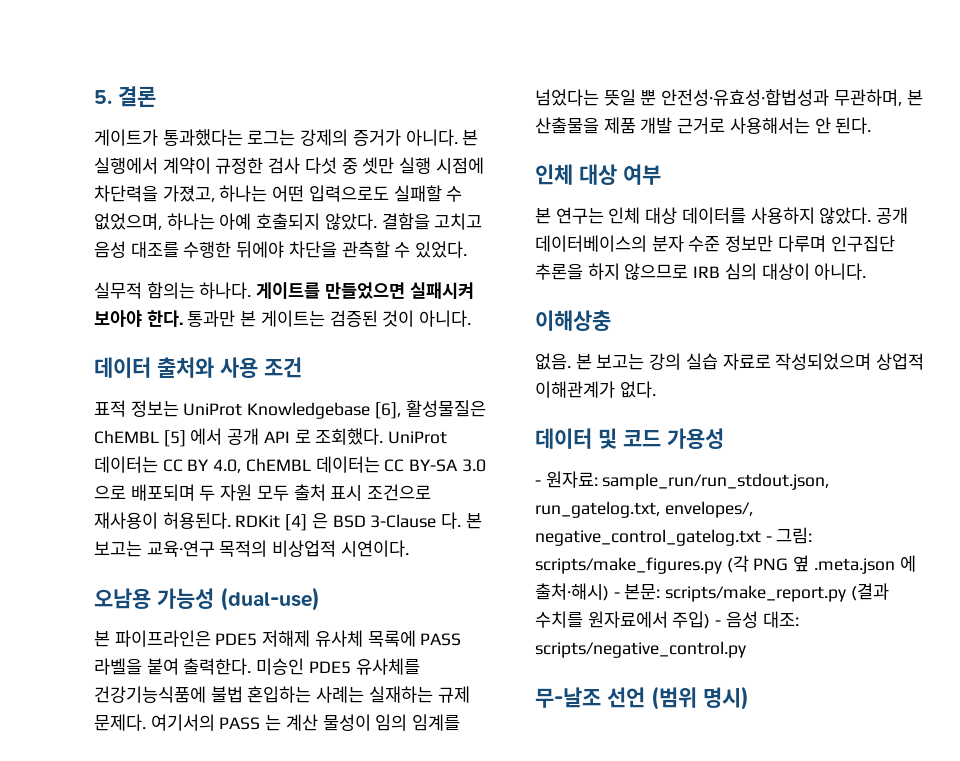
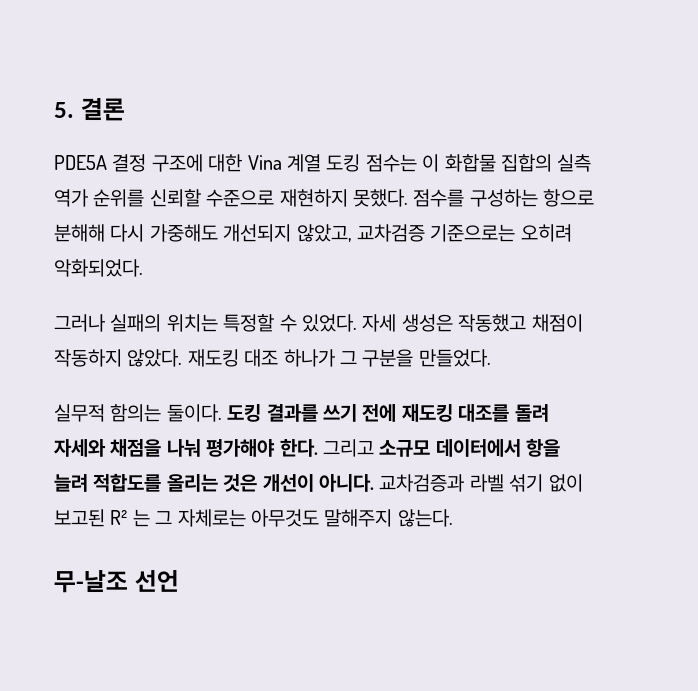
[94,129,479,146] [94,157,484,174] [94,185,463,202] [94,213,483,230] [94,241,468,258] [94,282,474,299] [94,310,472,327] [94,357,302,378] [94,400,486,419] [94,428,448,447] [94,456,486,473] [94,484,432,501] [94,512,482,531] [94,540,409,557] [94,587,320,611] [94,630,462,647] [94,658,420,675] [94,686,470,703] [94,714,461,731] [535,89,923,106] [535,117,872,134] [535,164,661,185] [535,207,909,224] [535,235,895,252] [535,263,867,280] [535,310,611,331] [535,353,925,370] [535,381,656,398] [535,428,724,449] [535,471,830,490] [535,501,753,518] [535,527,813,546] [535,555,916,574] [535,583,889,602] [535,611,799,629] [535,641,746,658] 게이트가 통과했다는 로그는 강제의 증거가 아니다. 본 실행에서 계약이 규정한 검사 다섯 중 셋만 실행 시점에 차단력을 가졌고, 하나는 어떤 입력으로도 실패할 수 없었으며, 하나는 아예 호출되지 않았다. 결함을 고치고 음성 대조를 수행한 뒤에야 차단을 관측할 수 있었다. // 실무적 함의는 하나다. 게이트를 만들었으면 실패시켜 보아야 한다. 통과만 본 게이트는 검증된 것이 아니다. // 데이터 출처와 사용 조건 // 표적 정보는 UniProt Knowledgebase [6], 활성물질은 ChEMBL [5] 에서 공개 API 로 조회했다. UniProt 데이터는 CC BY 4.0, ChEMBL 데이터는 CC BY-SA 3.0 으로 배포되며 두 자원 모두 출처 표시 조건으로 재사용이 허용된다. RDKit [4] 은 BSD 3-Clause 다. 본 보고는 교육·연구 목적의 비상업적 시연이다. // 오남용 가능성 (dual-use) // 본 파이프라인은 PDE5 저해제 유사체 목록에 PASS 라벨을 붙여 출력한다. 미승인 PDE5 유사체를 건강기능식품에 불법 혼입하는 사례는 실재하는 규제 문제다. 여기서의 PASS 는 계산 물성이 임의 임계를 넘었다는 뜻일 뿐 안전성·유효성·합법성과 무관하며, 본 산출물을 제품 개발 근거로 사용해서는 안 된다. // 인체 대상 여부 // 본 연구는 인체 대상 데이터를 사용하지 않았다. 공개 데이터베이스의 분자 수준 정보만 다루며 인구집단 추론을 하지 않으므로 IRB 심의 대상이 아니다. // 이해상충 // 없음. 본 보고는 강의 실습 자료로 작성되었으며 상업적 이해관계가 없다. // 데이터 및 코드 가용성 // - 원자료: sample_run/run_stdout.json, run_gatelog.txt, envelopes/, negative_control_gatelog.txt - 그림: scripts/make_figures.py (각 PNG 옆 .meta.json 에 출처·해시) - 본문: scripts/make_report.py (결과 수치를 원자료에서 주입) - 음성 대조: scripts/negative_control.py -> [54,154,592,172] [54,189,595,207] [54,224,572,242] [54,259,143,277] [54,314,583,332] [54,349,491,367] [54,404,549,422] [54,438,561,457] [54,473,583,492] [54,509,453,527] PDE5A 결정 구조에 대한 Vina 계열 도킹 점수는 이 화합물 집합의 실측 역가 순위를 신뢰할 수준으로 재현하지 못했다. 점수를 구성하는 항으로 분해해 다시 가중해도 개선되지 않았고, 교차검증 기준으로는 오히려 악화되었다. // 그러나 실패의 위치는 특정할 수 있었다. 자세 생성은 작동했고 채점이 작동하지 않았다. 재도킹 대조 하나가 그 구분을 만들었다. // 실무적 함의는 둘이다. 도킹 결과를 쓰기 전에 재도킹 대조를 돌려 자세와 채점을 나눠 평가해야 한다. 그리고 소규모 데이터에서 항을 늘려 적합도를 올리는 것은 개선이 아니다. 교차검증과 라벨 섞기 없이 보고된 R² 는 그 자체로는 아무것도 말해주지 않는다.
[651,686,749,710] (범위 명시) -> (179, 581) none

